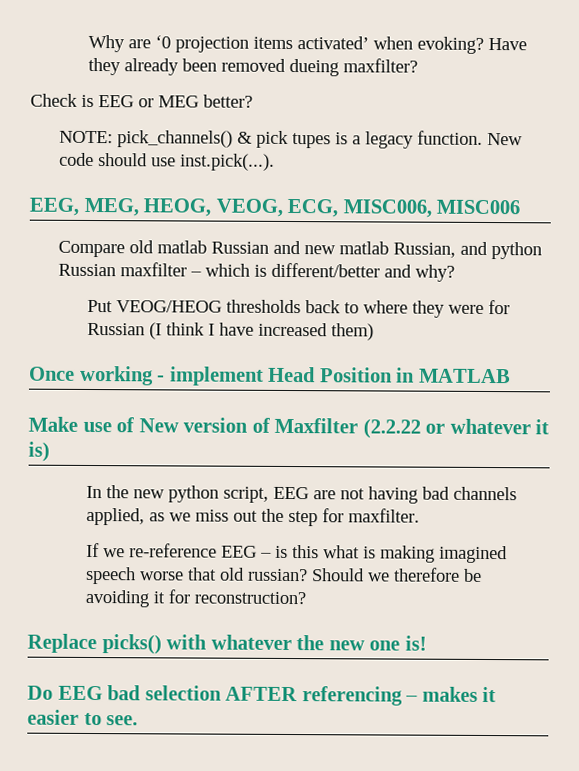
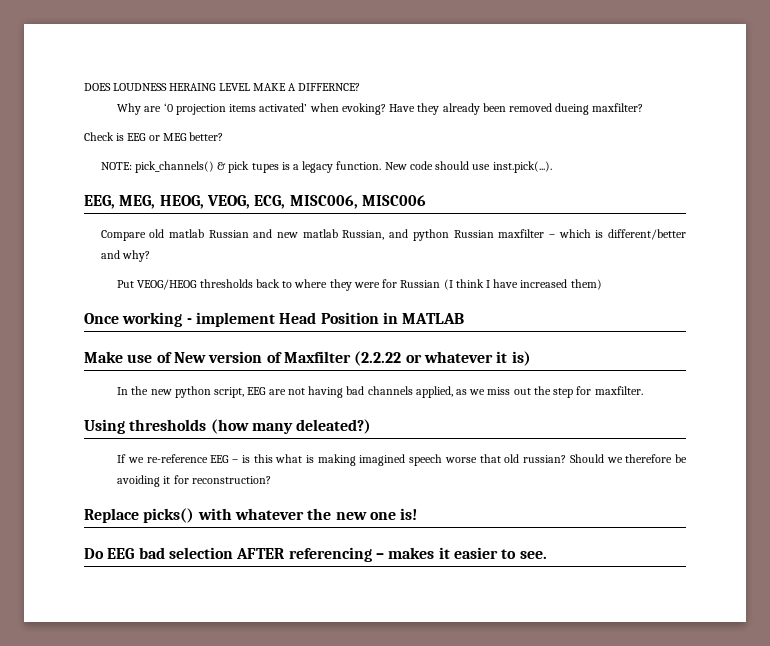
(88, 43) none -> [84,83,361,91] DOES LOUDNESS HERAING LEVEL MAKE A DIFFERNCE? //
(421, 515) none -> [84,419,372,434] // Using thresholds (how many deleated?)

